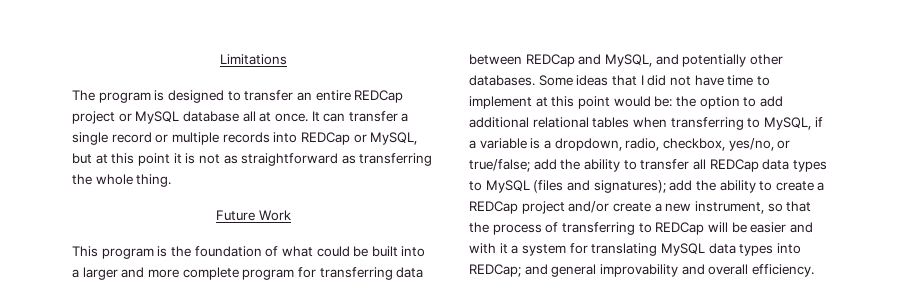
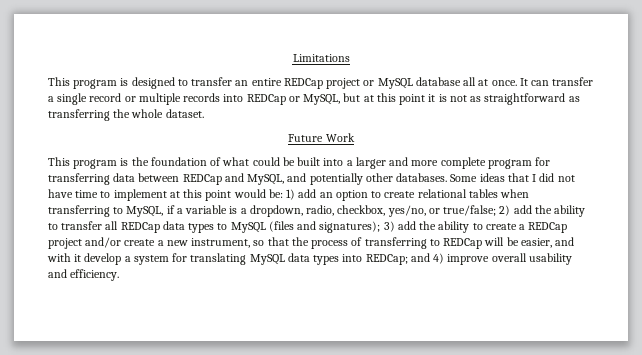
[72,90,95,101] The -> [48,77,70,86] This
[136,174,172,187] thing. -> [165,109,204,118] dataset.
[675,96,783,109] [469,117,529,128] the option to add additional -> [286,189,416,201] 1) add an option to create
(530, 165) none -> [499,205,511,216] 2)
(666, 186) none -> [383,221,395,232] 3)
[750,222,787,233] easier -> [520,238,552,248] easier,
(508, 248) none -> [84,253,122,265] develop
[551,264,749,277] general improvability and overall -> [433,253,572,265] [48,269,67,278] 4) improve overall usability and

